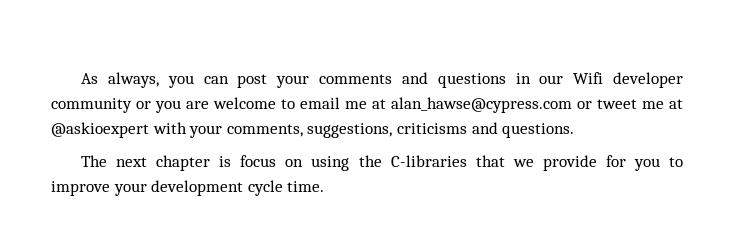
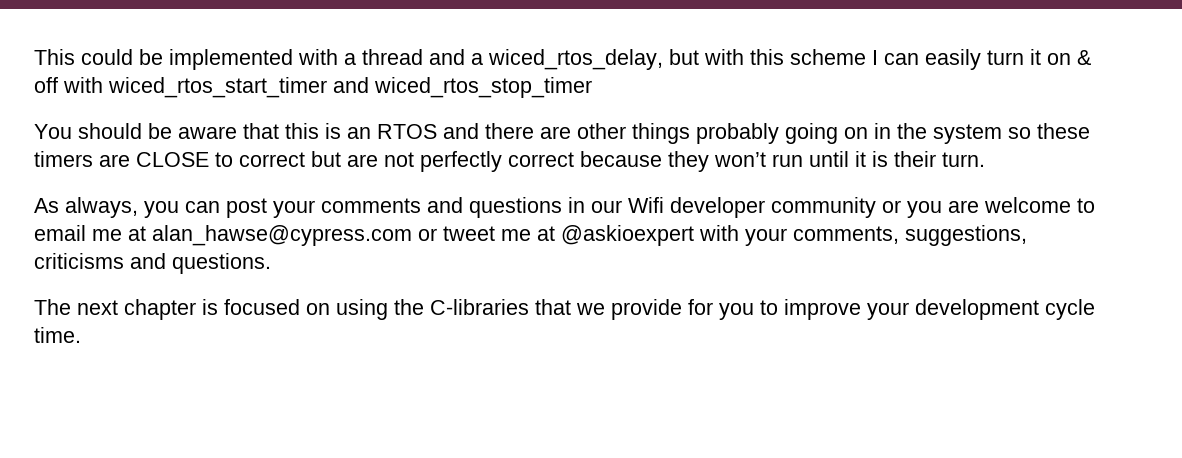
(81, 78) none -> [34,49,1091,70] [34,77,592,98] [34,123,1090,144] [34,151,985,172] This could be implemented with a thread and a wiced_rtos_delay, but with this scheme I can easily turn it on & off with wiced_rtos_start_timer and wiced_rtos_stop_timer // You should be aware that this is an RTOS and there are other things probably going on in the system so these timers are CLOSE to correct but are not perfectly correct because they won’t run until it is their turn. //
[240,155,277,167] focus -> [224,299,300,315] focused

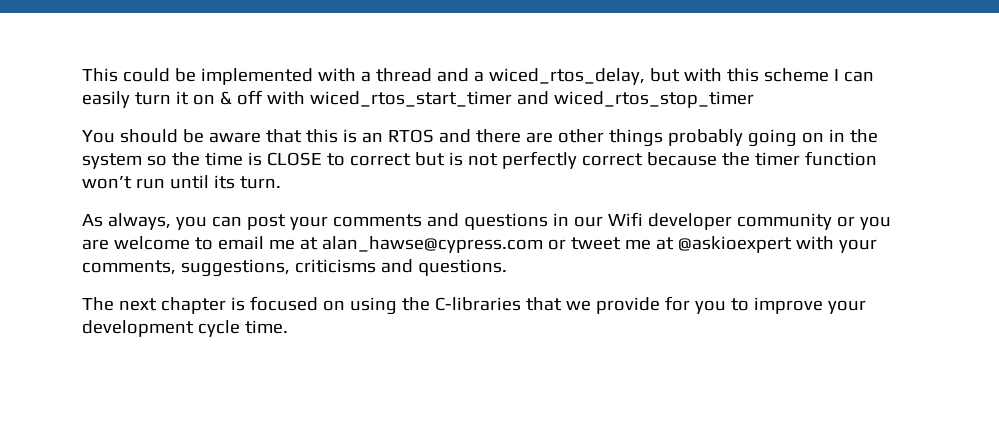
[1037,123,1090,139] [34,151,130,167] these timers are -> [171,152,262,166] the time is
[347,154,378,167] are -> [448,152,463,166] is
[668,151,936,172] they won’t run until it is their -> [721,151,877,166] [82,175,235,189] the timer function won’t run until its

